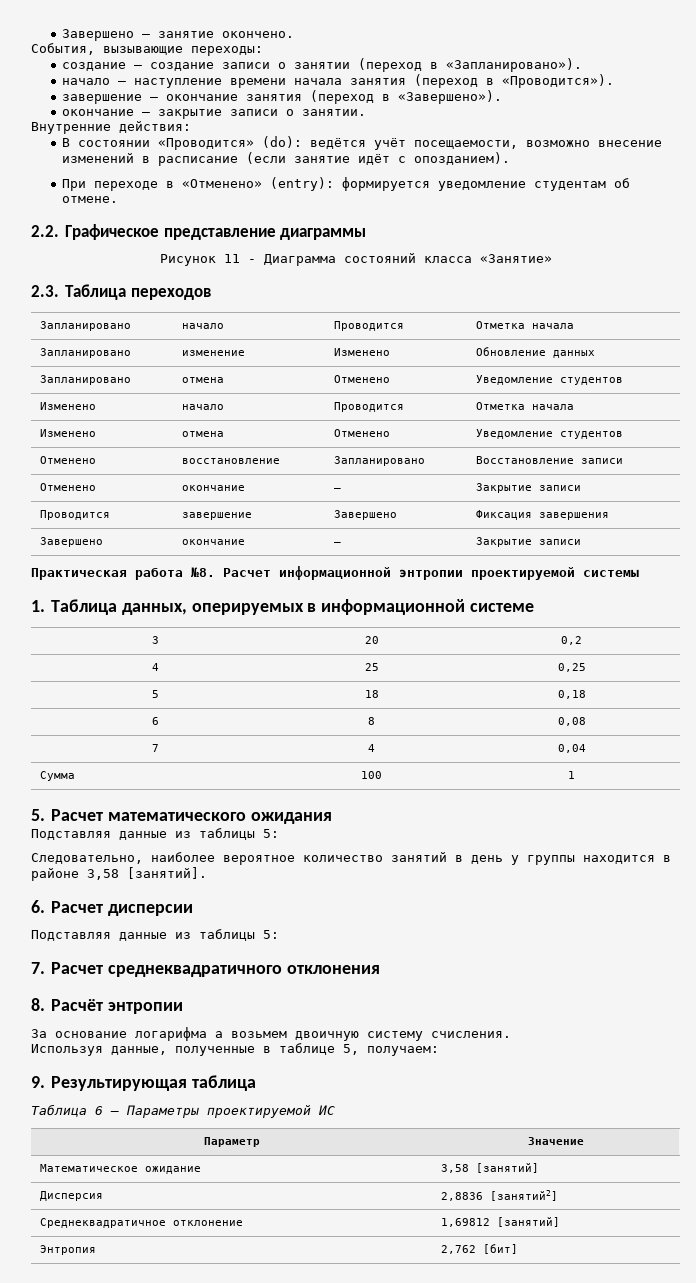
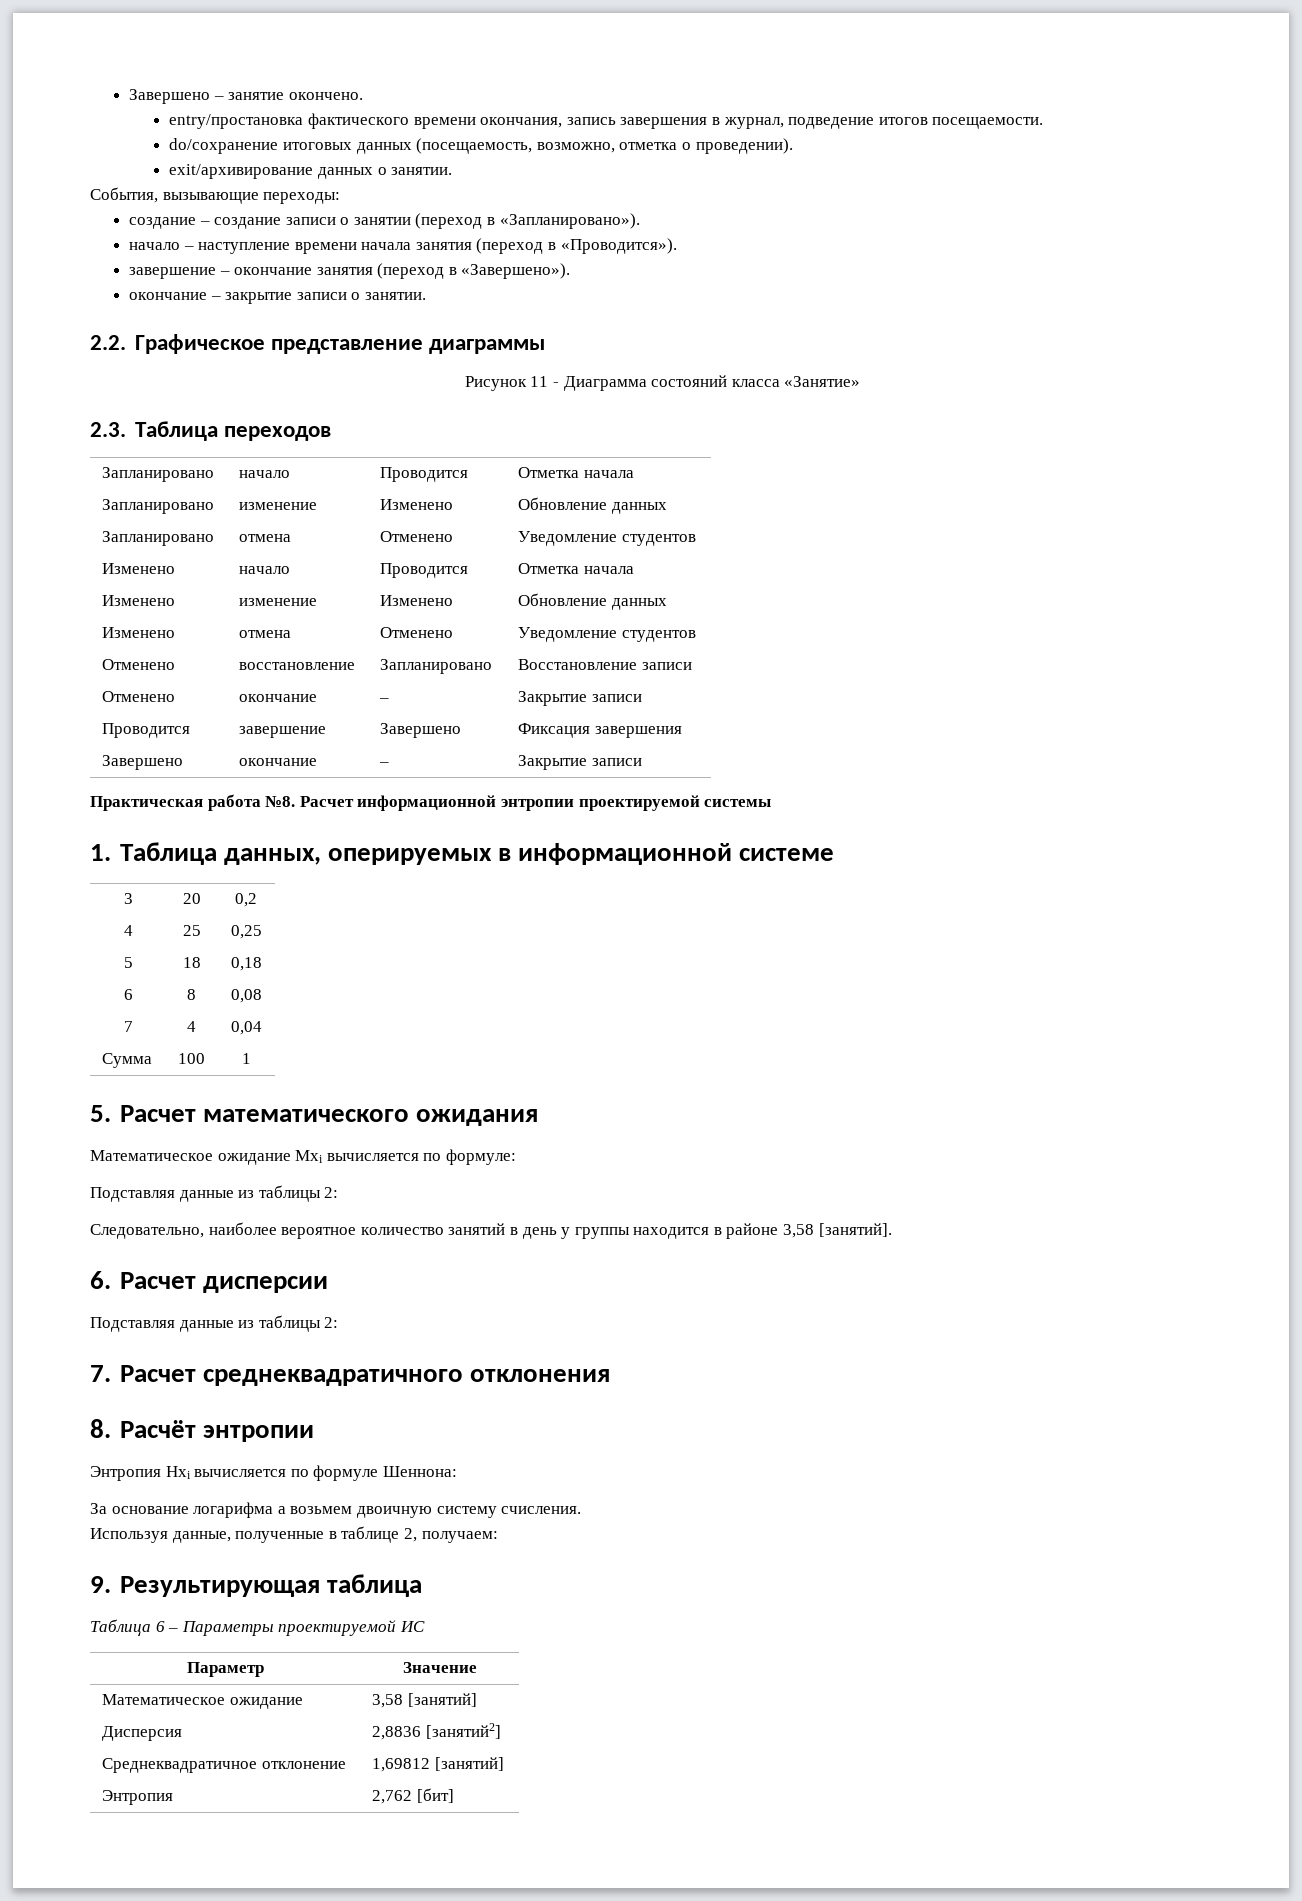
(295, 34) none -> [169,113,1044,129] [169,138,793,154] [169,164,453,179] // entry/простановка фактического времени окончания, запись завершения в журнал, подведение итогов посещаемости. // do/сохранение итоговых данных (посещаемость, возможно, отметка о проведении). // exit/архивирование данных о занятии.
[31,121,191,134] [62,136,663,150] [62,152,511,166] [62,177,631,191] [62,196,119,203] // Внутренние действия: // В состоянии «Проводится» (do): ведётся учёт посещаемости, возможно внесение изменений в расписание (если занятие идёт с опозданием). // При переходе в «Отменено» (entry): формируется уведомление студентам об отмене. -> (426, 296) none
(574, 407) none -> [102,595,176,606] [239,598,318,606] [380,595,454,606] [518,593,667,610] // Изменено | изменение | Изменено | Обновление данных
[31,828,279,840] // Подставляя данные из таблицы 5: -> [90,1149,516,1165] [90,1185,339,1202] // Математическое ожидание Mxi вычисляется по формуле: // Подставляя данные из таблицы 2:
[263,930,279,939] 5: -> [324,1317,339,1328] 2:
(183, 1008) none -> [90,1465,457,1481] // Энтропия Hxi вычисляется по формуле Шеннона:
[343,1044,359,1055] 5, -> [403,1528,417,1542] 2,

